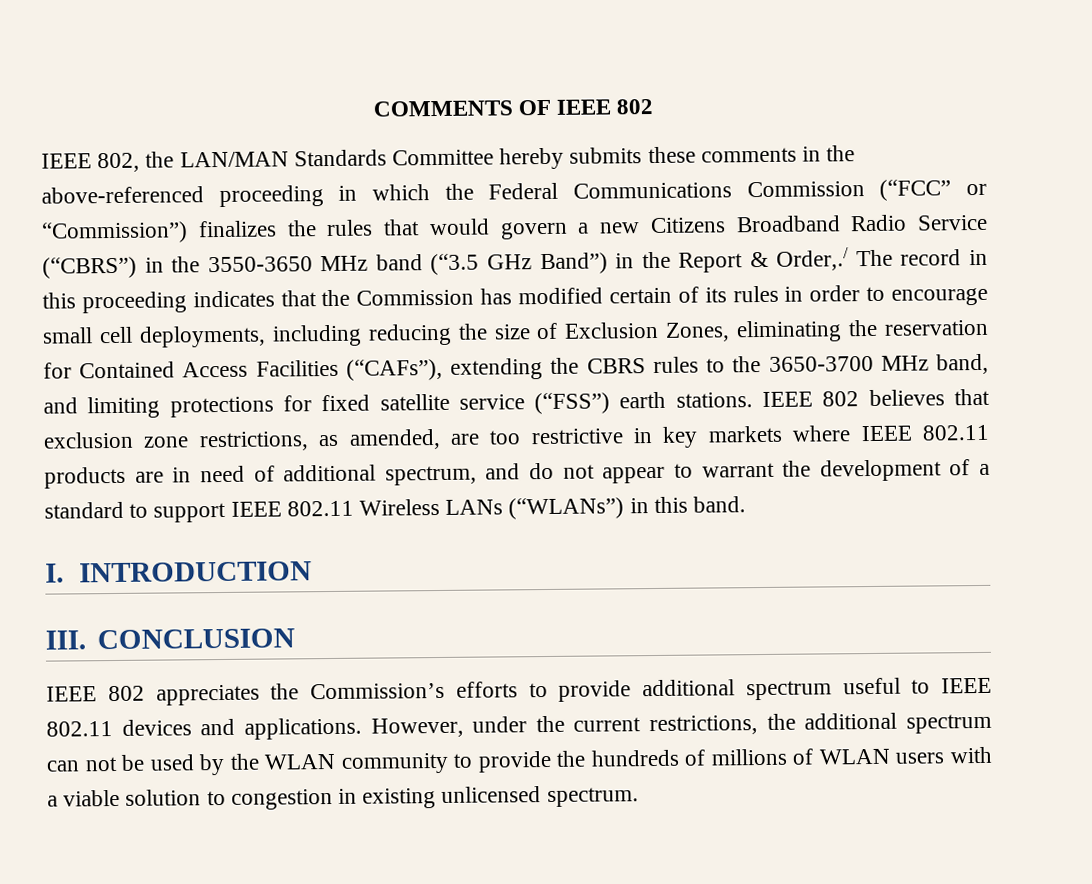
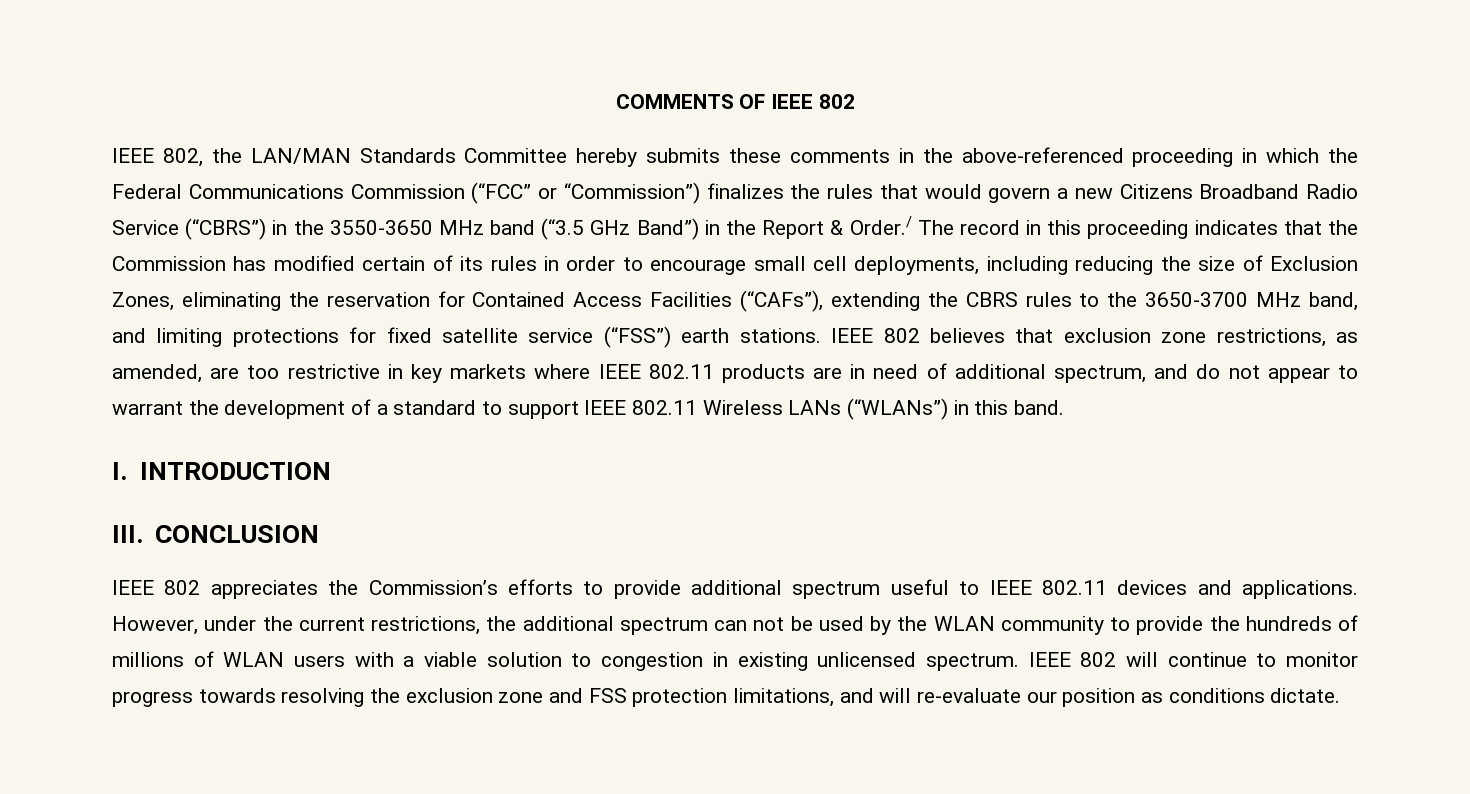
[776,247,850,271] Order,./ -> [849,216,912,235] Order./
(639, 797) none -> [1028,652,1359,667] [112,688,1341,707] IEEE 802 will continue to monitor progress towards resolving the exclusion zone and FSS protection limitations, and will re-evaluate our position as conditions dictate.

